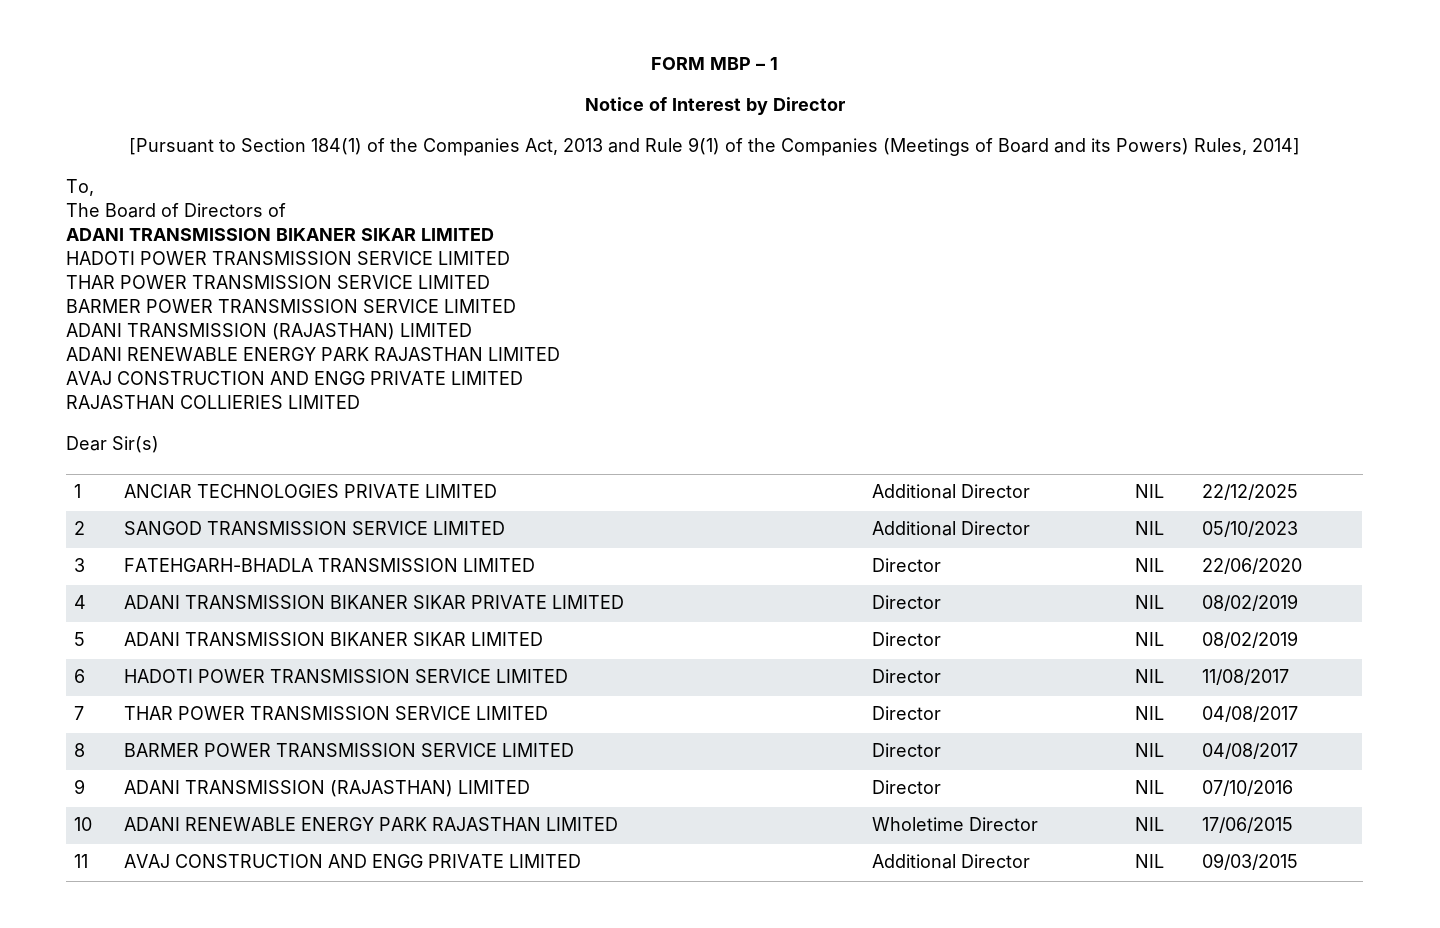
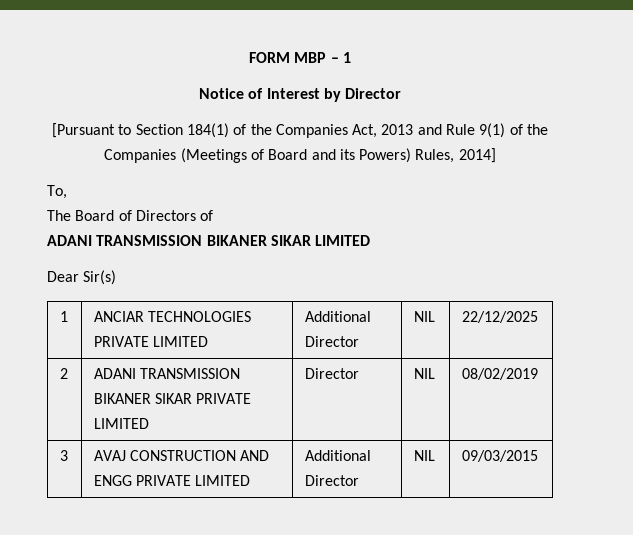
[66,251,510,265] [66,275,490,289] [66,299,516,313] [66,323,472,340] [66,347,560,361] [66,371,523,385] [66,395,360,409] // HADOTI POWER TRANSMISSION SERVICE LIMITED // THAR POWER TRANSMISSION SERVICE LIMITED // BARMER POWER TRANSMISSION SERVICE LIMITED // ADANI TRANSMISSION (RAJASTHAN) LIMITED // ADANI RENEWABLE ENERGY PARK RAJASTHAN LIMITED // AVAJ CONSTRUCTION AND ENGG PRIVATE LIMITED // RAJASTHAN COLLIERIES LIMITED -> (371, 240) none
[124,521,506,535] [872,521,1031,536] [1135,521,1165,535] [1202,521,1299,537] [74,558,86,572] [124,558,536,572] [872,558,942,572] [1135,558,1165,572] [1202,558,1303,574] [74,595,87,609] | SANGOD TRANSMISSION SERVICE LIMITED | Additional Director | NIL | 05/10/2023 // 3 | FATEHGARH-BHADLA TRANSMISSION LIMITED | Director | NIL | 22/06/2020 // 4 -> (68, 373) none
[74,632,86,646] [124,632,544,646] [872,632,942,646] [1135,632,1165,646] [1202,631,1299,648] [74,669,86,683] [124,669,569,683] [872,669,942,683] [1135,669,1165,683] [1202,669,1290,685] [74,706,85,720] [124,706,549,720] [872,706,942,720] [1135,706,1165,720] [1202,706,1299,722] [74,743,86,757] [124,743,575,757] [872,743,942,757] [1135,743,1165,757] [1202,743,1299,759] [74,779,86,794] [124,780,531,797] [872,780,942,794] [1135,780,1165,794] [1202,780,1294,796] [74,817,93,831] [124,817,619,831] [872,817,1039,831] [1135,817,1165,831] [1202,817,1294,833] [74,854,89,868] 5 | ADANI TRANSMISSION BIKANER SIKAR LIMITED | Director | NIL | 08/02/2019 // 6 | HADOTI POWER TRANSMISSION SERVICE LIMITED | Director | NIL | 11/08/2017 // 7 | THAR POWER TRANSMISSION SERVICE LIMITED | Director | NIL | 04/08/2017 // 8 | BARMER POWER TRANSMISSION SERVICE LIMITED | Director | NIL | 04/08/2017 // 9 | ADANI TRANSMISSION (RAJASTHAN) LIMITED | Director | NIL | 07/10/2016 // 10 | ADANI RENEWABLE ENERGY PARK RAJASTHAN LIMITED | Wholetime Director | NIL | 17/06/2015 // 11 -> [59,450,68,461] 3

